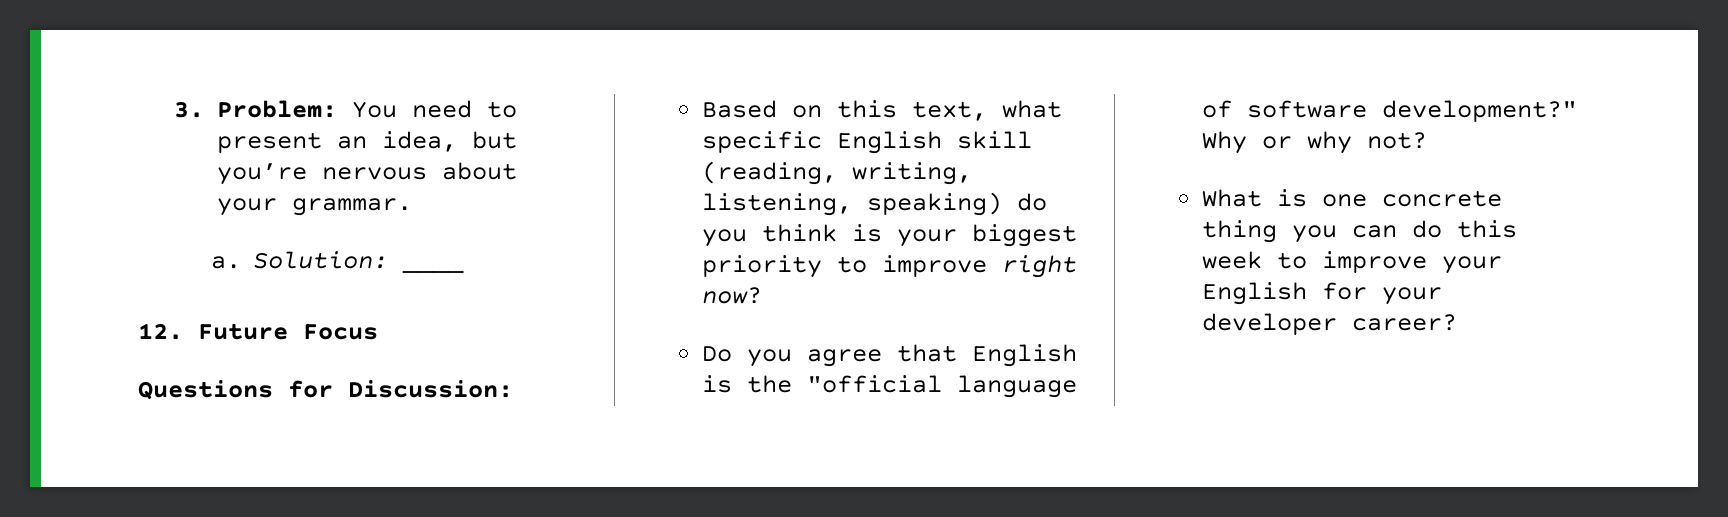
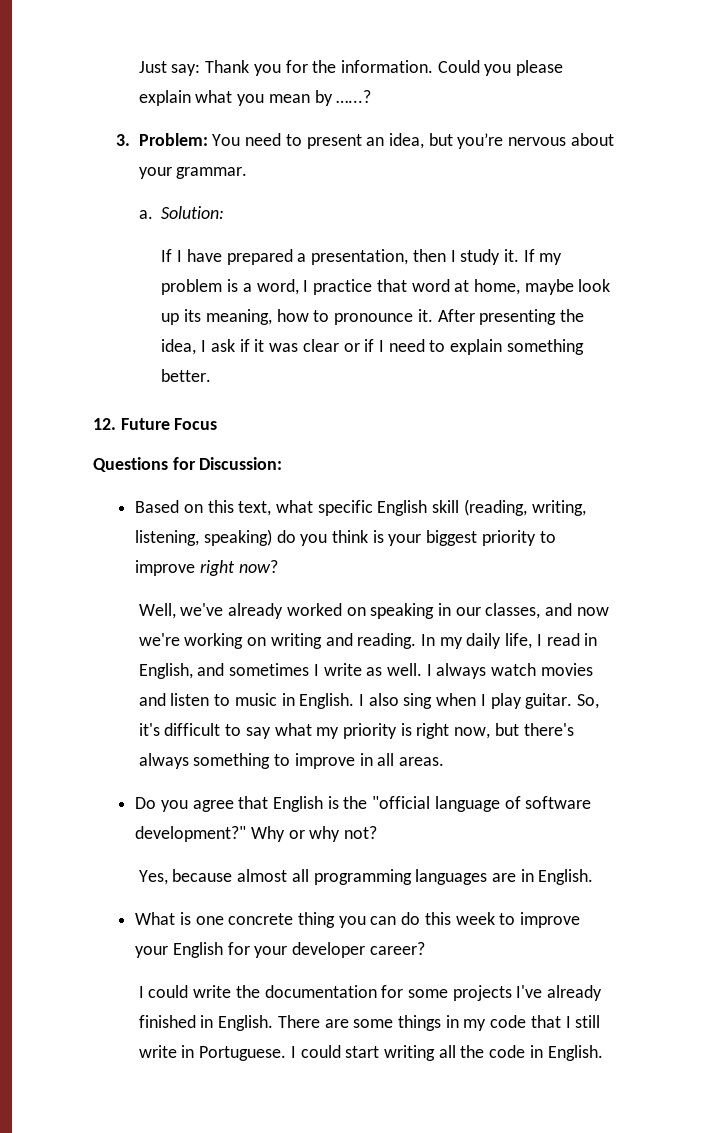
(174, 109) none -> [138,60,564,76] [138,90,372,106] Just say: Thank you for the information. Could you please explain what you mean by …...? //
[402,268,465,273] ____ -> [161,249,563,265] [161,279,611,295] [161,309,585,325] [161,339,584,355] [161,369,212,382] // If I have prepared a presentation, then I study it. If my problem is a word, I practice that word at home, maybe look up its meaning, how to pronounce it. After presenting the idea, I ask if it was clear or if I need to explain something better.
(763, 295) none -> [138,603,609,619] [138,633,598,649] [138,663,593,679] [138,693,600,709] [138,723,574,739] [138,753,445,769] // Well, we've already worked on speaking in our classes, and now we're working on writing and reading. In my daily life, I read in English, and sometimes I write as well. I always watch movies and listen to music in English. I also sing when I play guitar. So, it's difficult to say what my priority is right now, but there's always something to improve in all areas.
(1428, 140) none -> [138,869,594,885] // Yes, because almost all programming languages are in English.
(1458, 322) none -> [138,985,603,1001] [138,1015,601,1031] [138,1045,603,1061] // I could write the documentation for some projects I've already finished in English. There are some things in my code that I still write in Portuguese. I could start writing all the code in English.

